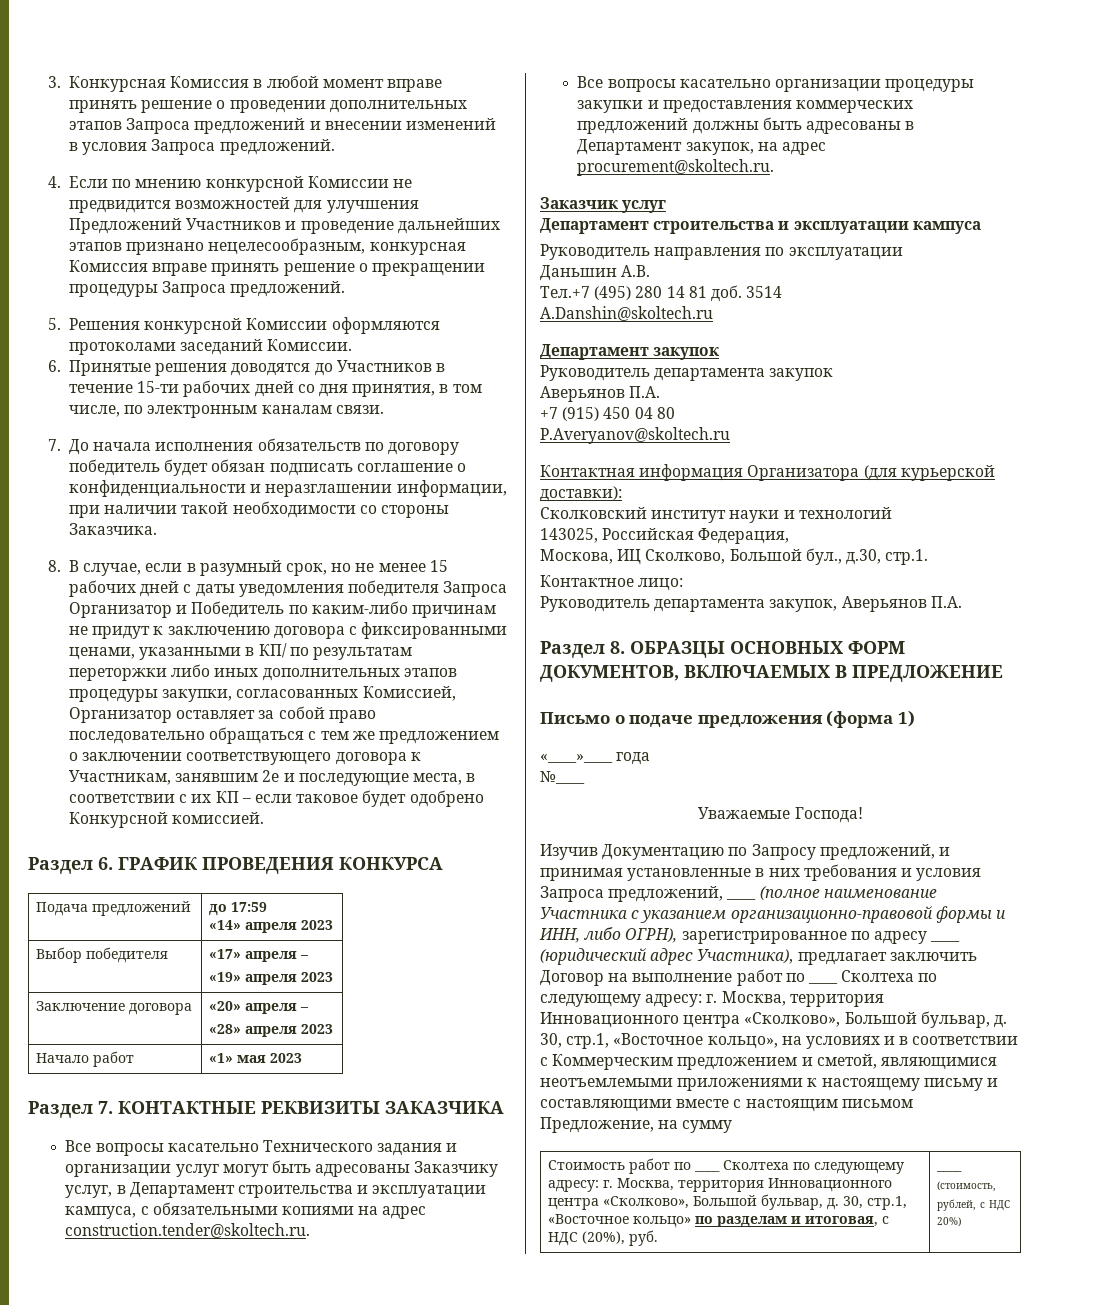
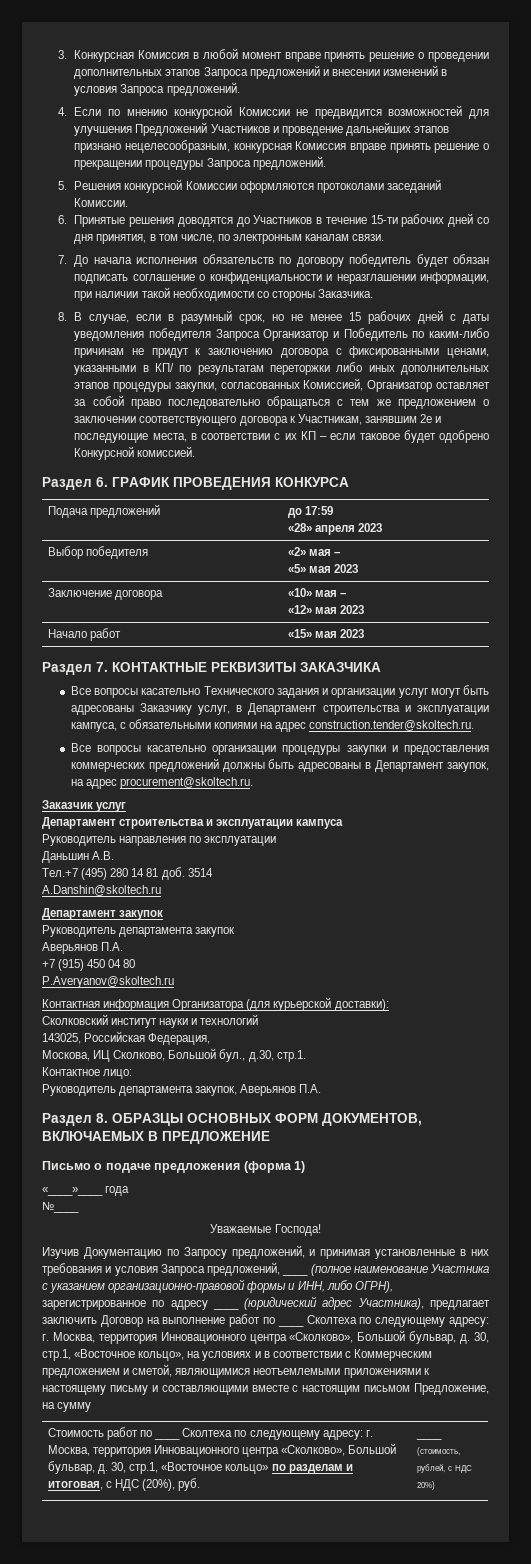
[208,920,241,930] «14» -> [287,523,312,532] «28»
[208,949,309,962] [208,972,297,985] «17» апреля – // «19» апреля -> [287,547,342,556] [287,564,331,573] «2» мая – // «5» мая
[208,1001,309,1014] [208,1024,297,1037] «20» апреля – // «28» апреля -> [287,588,348,597] [287,605,337,614] «10» мая – // «12» мая
[208,1053,233,1063] «1» -> [287,629,312,638] «15»

